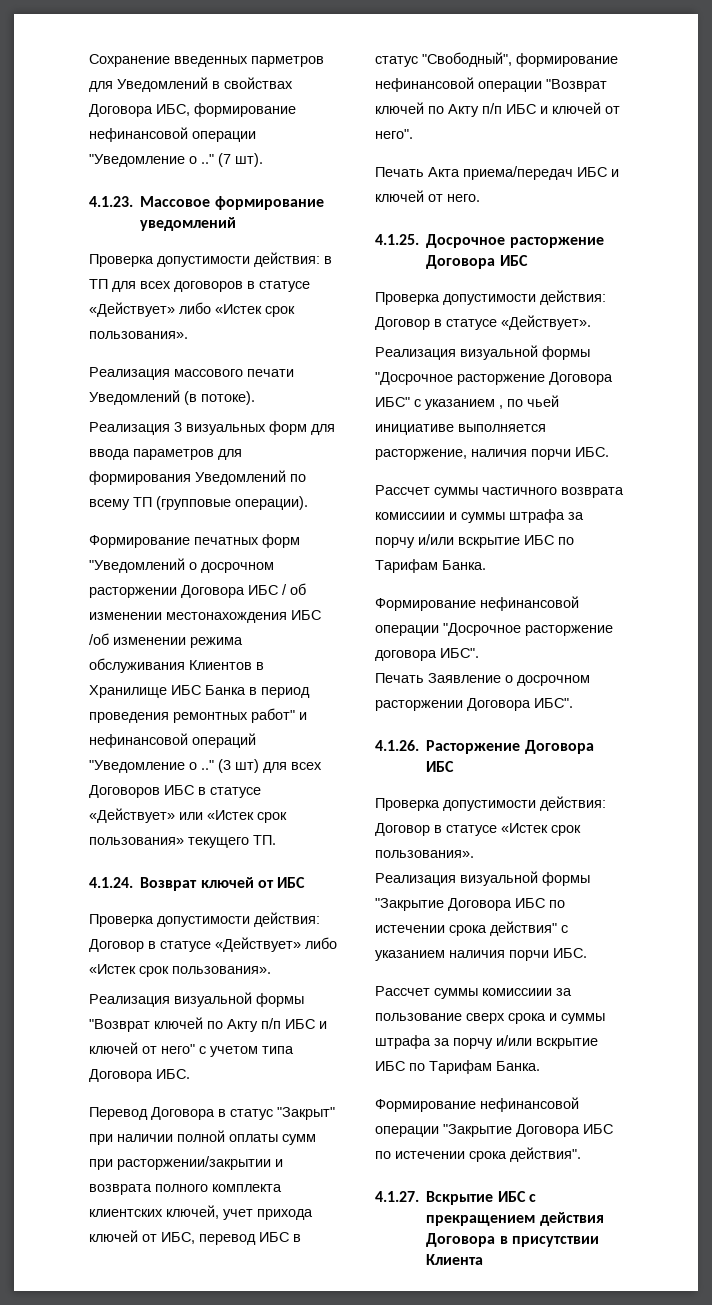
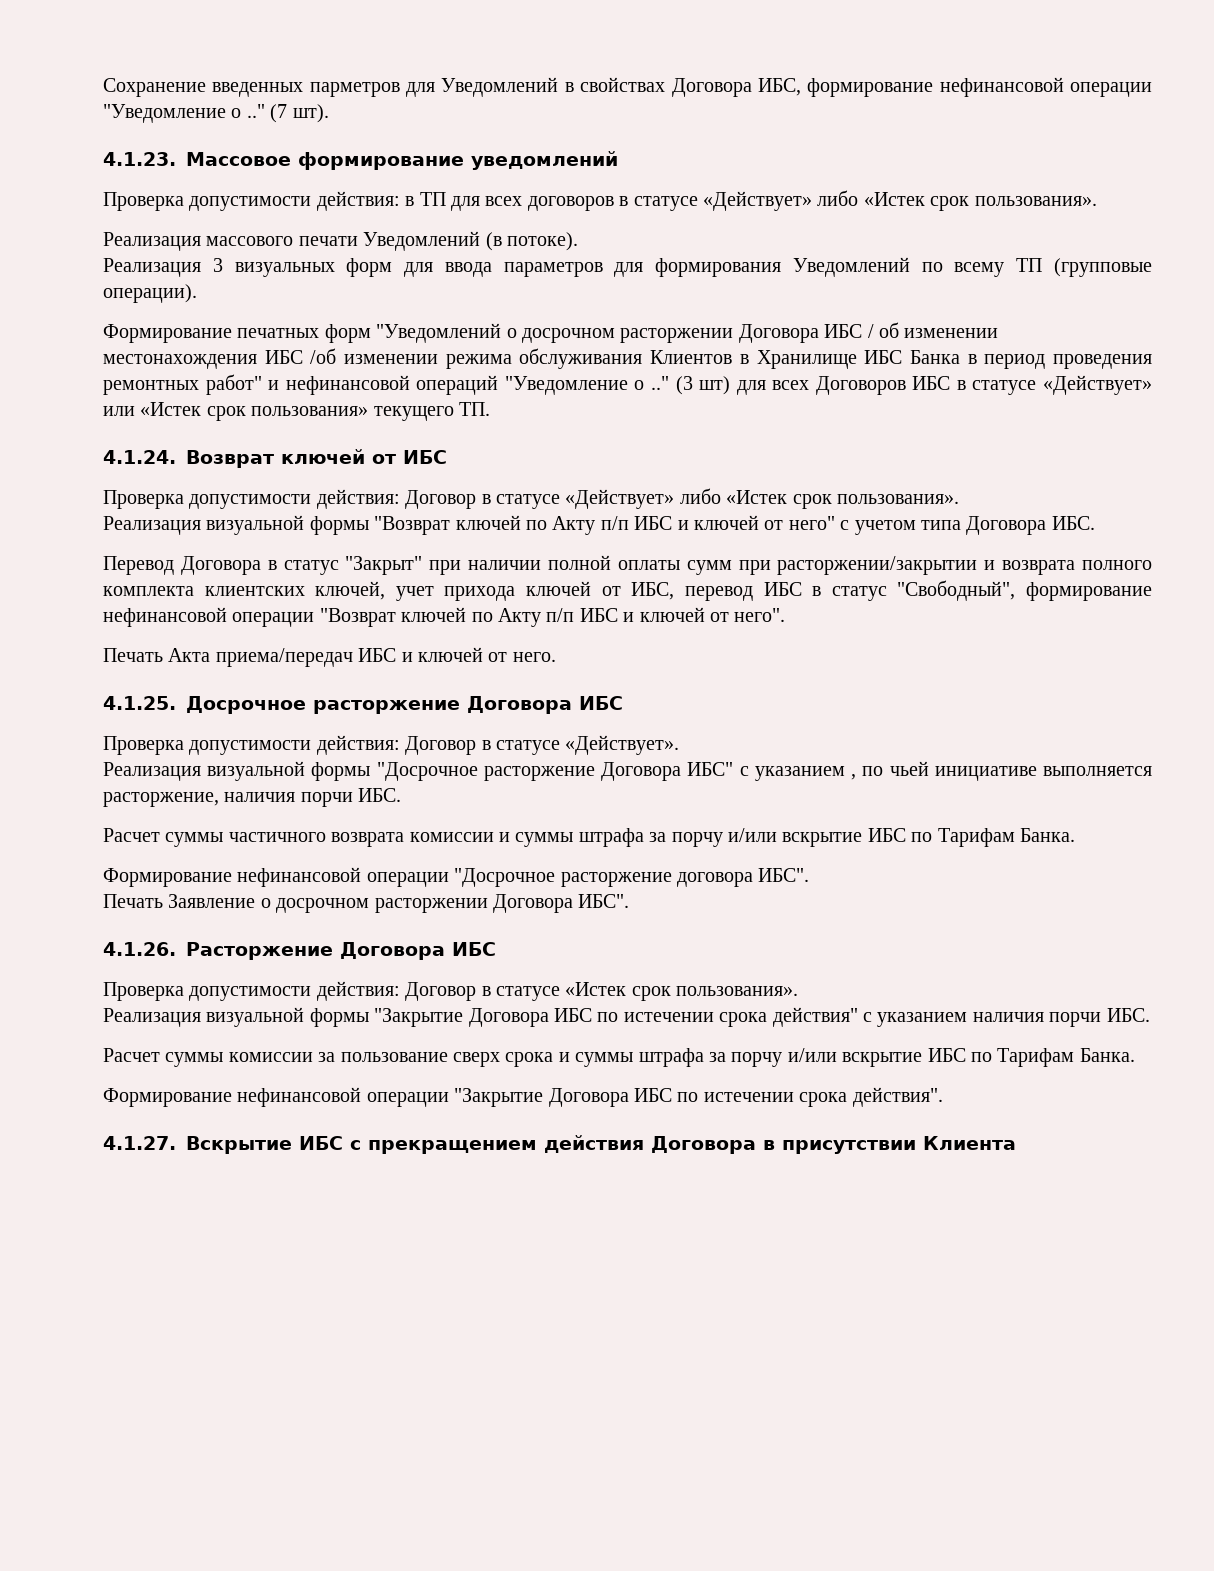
[375,485,430,495] Рассчет -> [103,828,160,842] Расчет
[375,512,445,520] комиссиии -> [409,832,494,842] комиссии
[375,986,552,999] Рассчет суммы комиссиии -> [103,1048,313,1067] Расчет суммы комиссии

